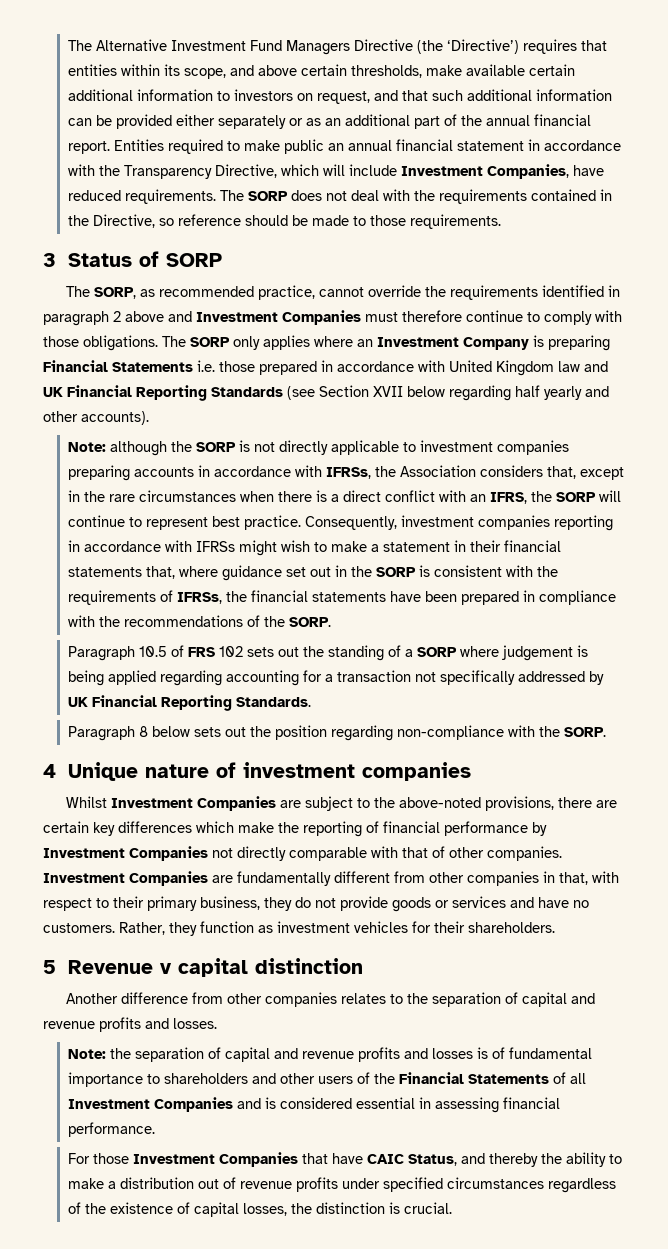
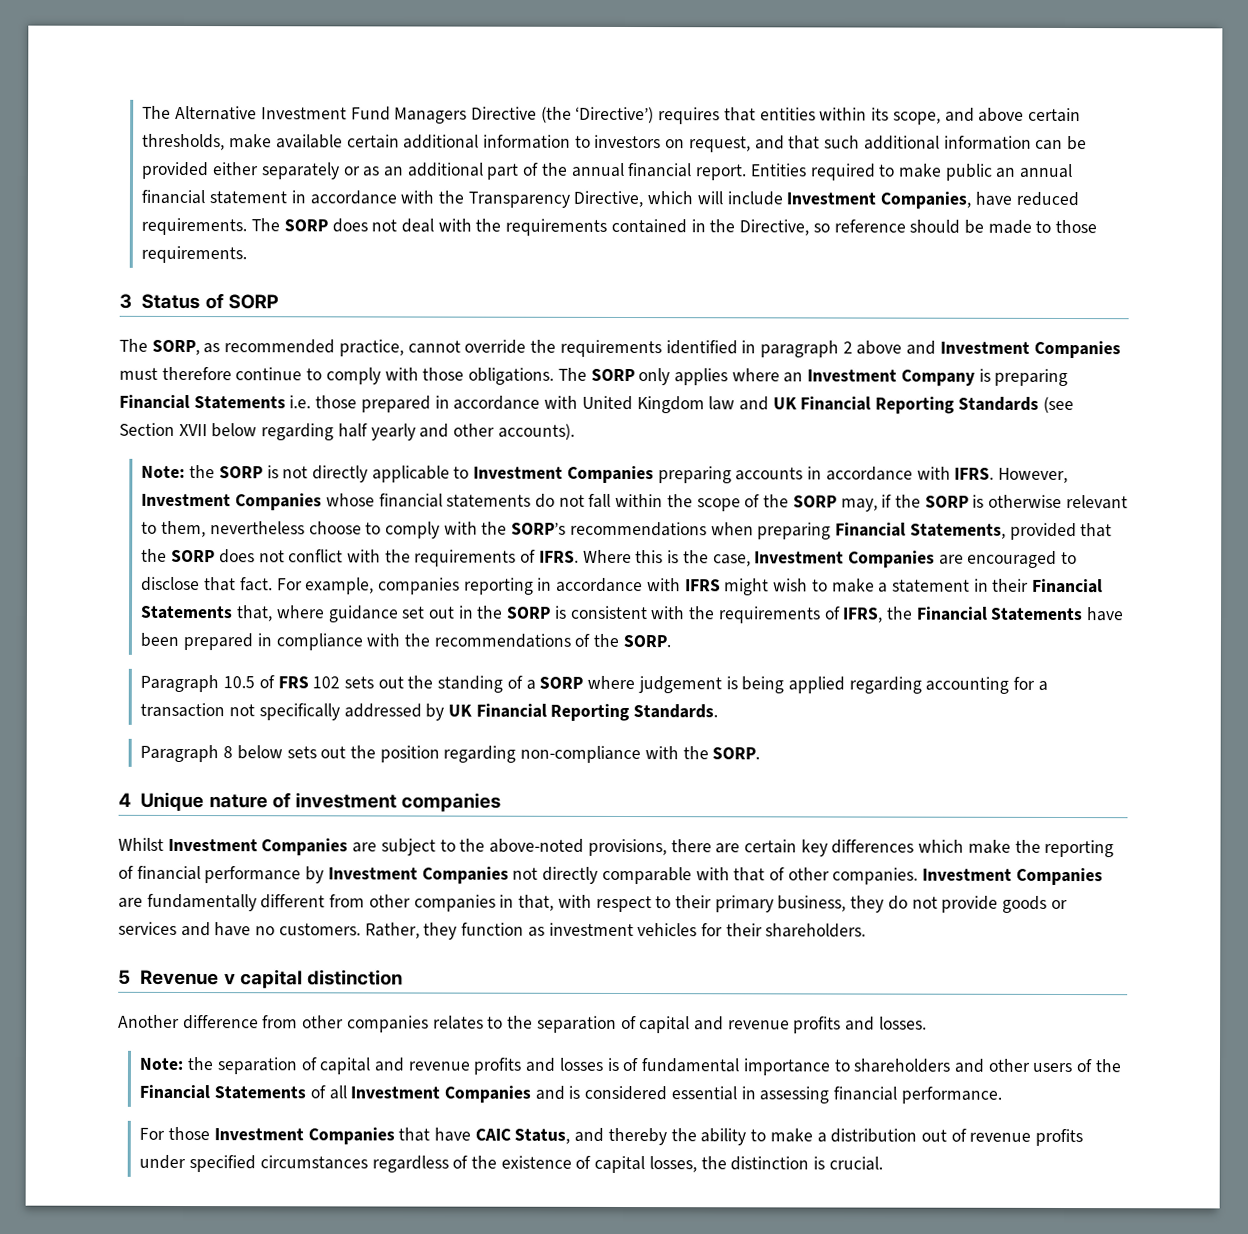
[109,441,167,456] although -> (186, 472) none
[419,440,569,455] investment companies -> [473,465,654,484] Investment Companies
[325,465,624,480] [67,490,621,504] [67,515,474,530] IFRSs, the Association considers that, except in the rare circumstances when there is a direct conflict with an IFRS, the SORP will continue to represent best practice. Consequently, investment -> [954,467,1069,484] [141,493,1128,512] [141,520,1113,541] [141,548,1078,568] [141,576,375,595] IFRS. However, Investment Companies whose financial statements do not fall within the scope of the SORP may, if the SORP is otherwise relevant to them, nevertheless choose to comply with the SORP’s recommendations when preparing Financial Statements, provided that the SORP does not conflict with the requirements of IFRS. Where this is the case, Investment Companies are encouraged to disclose that fact. For example,
[195,541,235,552] IFRSs -> [684,579,721,592] IFRS
[503,540,561,552] [67,567,142,577] financial statements -> [1032,578,1104,594] [140,605,234,620] Financial Statements
[176,590,386,604] IFRSs, the financial statements -> [842,606,1084,623] IFRS, the Financial Statements

